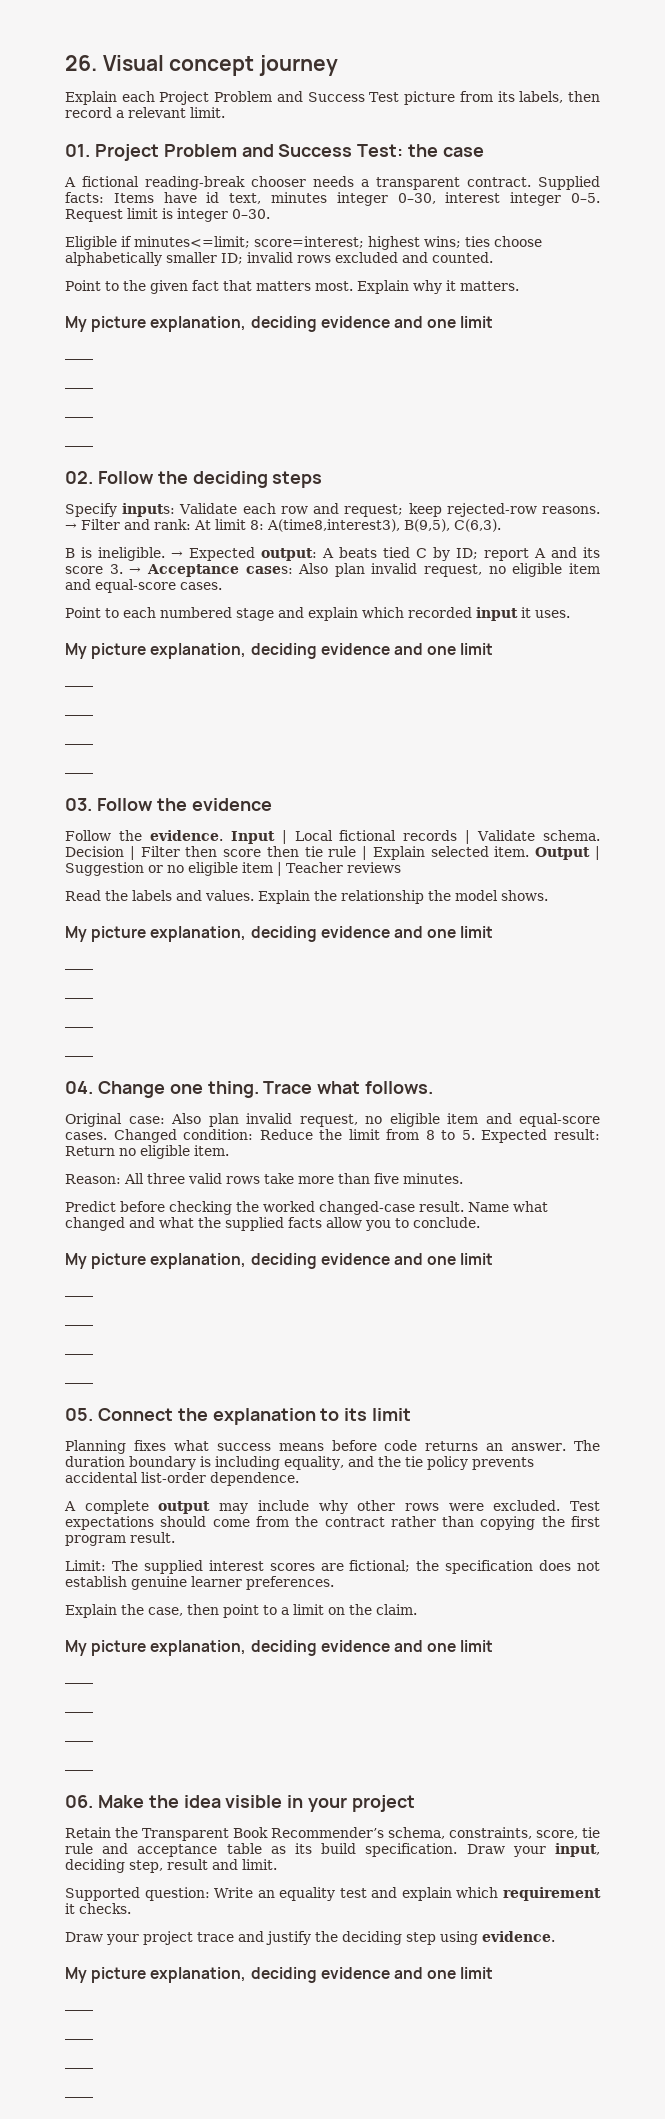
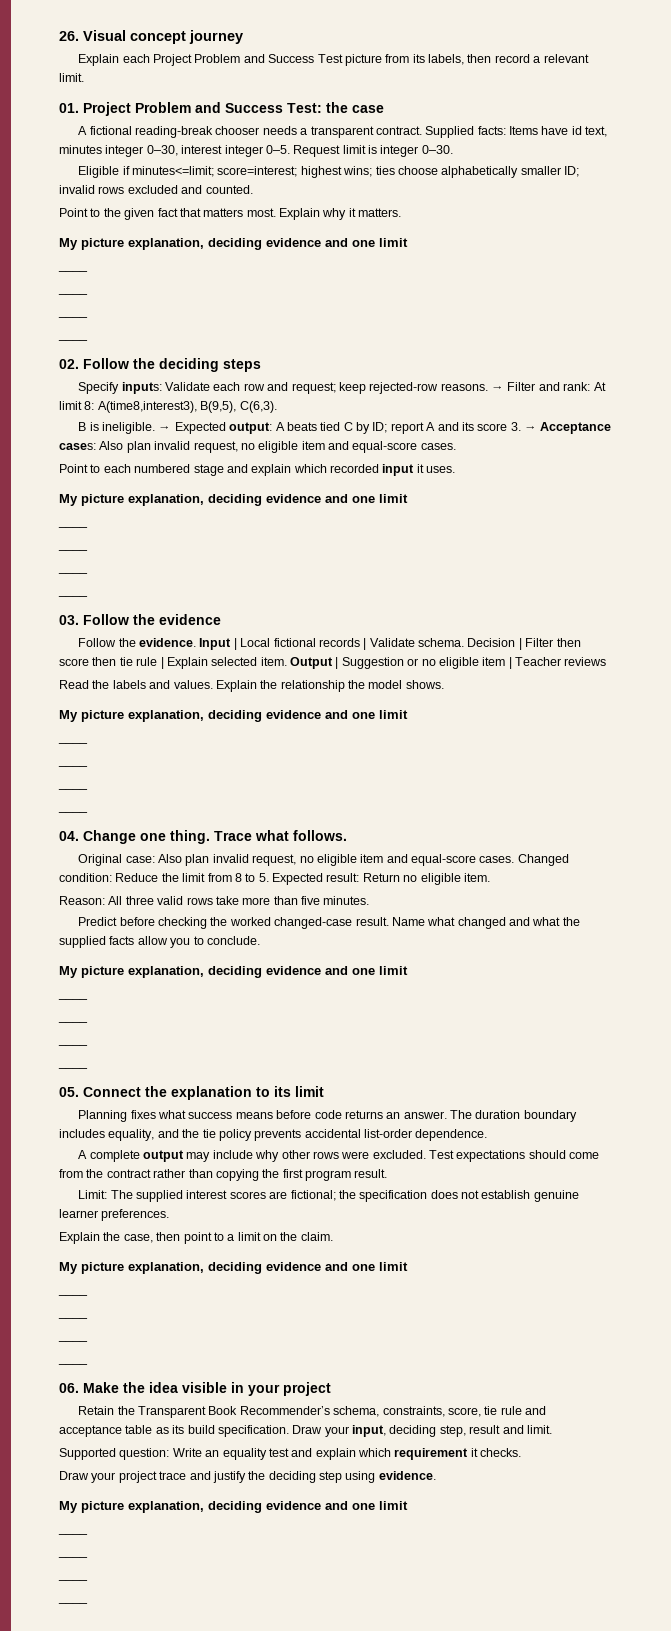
[200,1456,280,1470] is including -> [59,1129,105,1138] includes

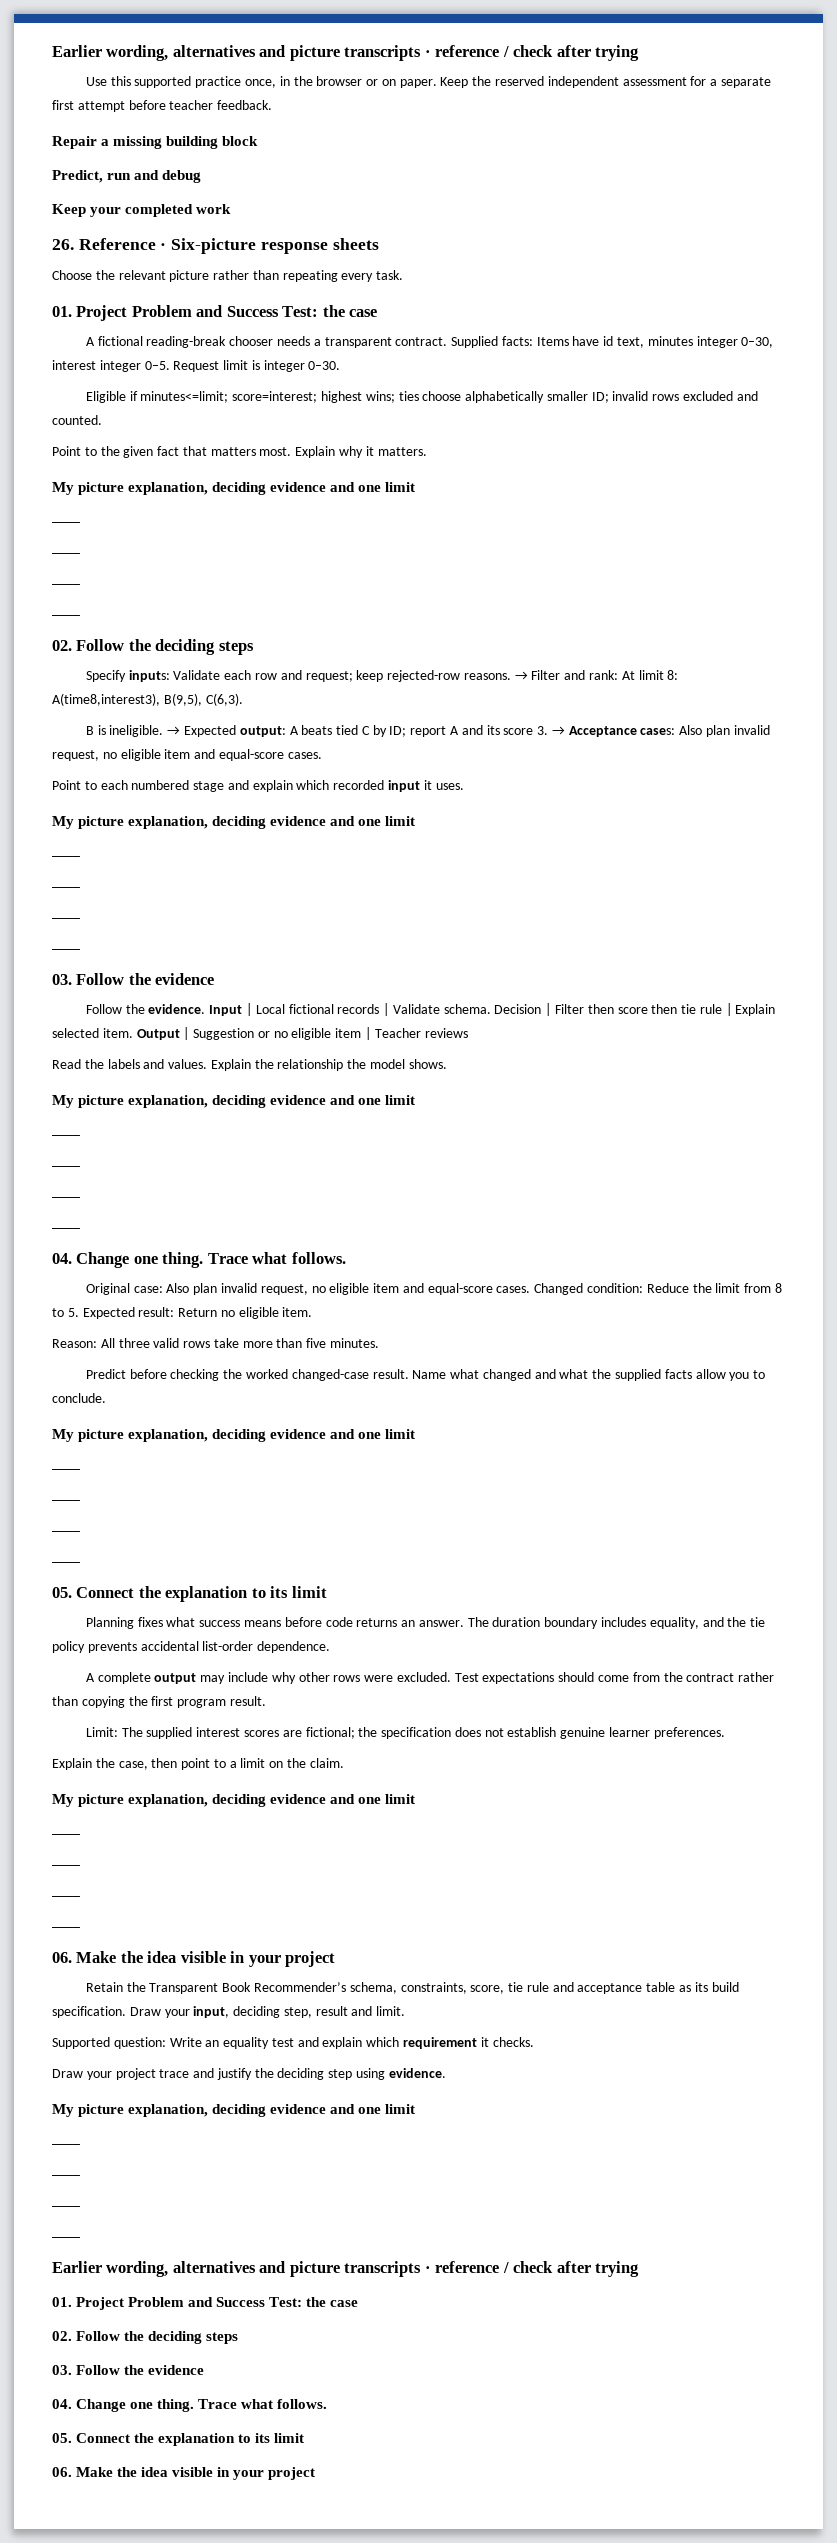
[59,30,243,44] [78,54,589,66] [59,73,84,82] 26. Visual concept journey // Explain each Project Problem and Success Test picture from its labels, then record a relevant limit. -> [52,45,640,61] [85,76,771,88] [52,100,273,112] [52,136,259,149] [52,170,202,183] [52,204,232,217] [52,238,379,254] [52,270,404,282] Earlier wording, alternatives and picture transcripts · reference / check after trying // Use this supported practice once, in the browser or on paper. Keep the reserved independent assessment for a separate first attempt before teacher feedback. // Repair a missing building block // Predict, run and debug // Keep your completed work // 26. Reference · Six-picture response sheets // Choose the relevant picture rather than repeating every task.
(88, 1602) none -> [52,2261,640,2277] [52,2297,359,2310] [52,2331,239,2344] [52,2365,205,2375] [52,2399,328,2412] [52,2433,305,2446] [52,2467,316,2480] // Earlier wording, alternatives and picture transcripts · reference / check after trying // 01. Project Problem and Success Test: the case // 02. Follow the deciding steps // 03. Follow the evidence // 04. Change one thing. Trace what follows. // 05. Connect the explanation to its limit // 06. Make the idea visible in your project

